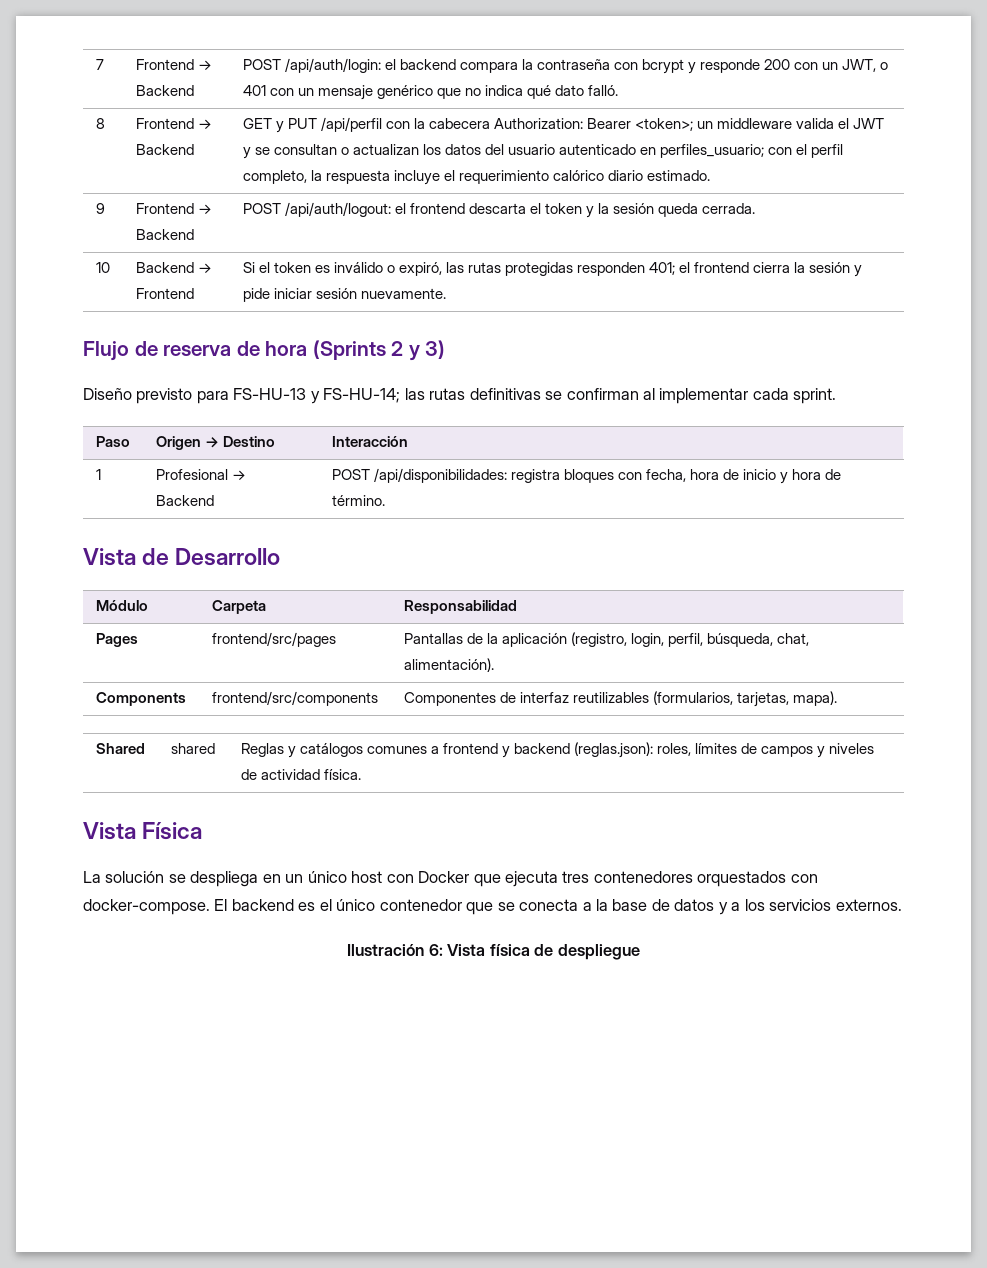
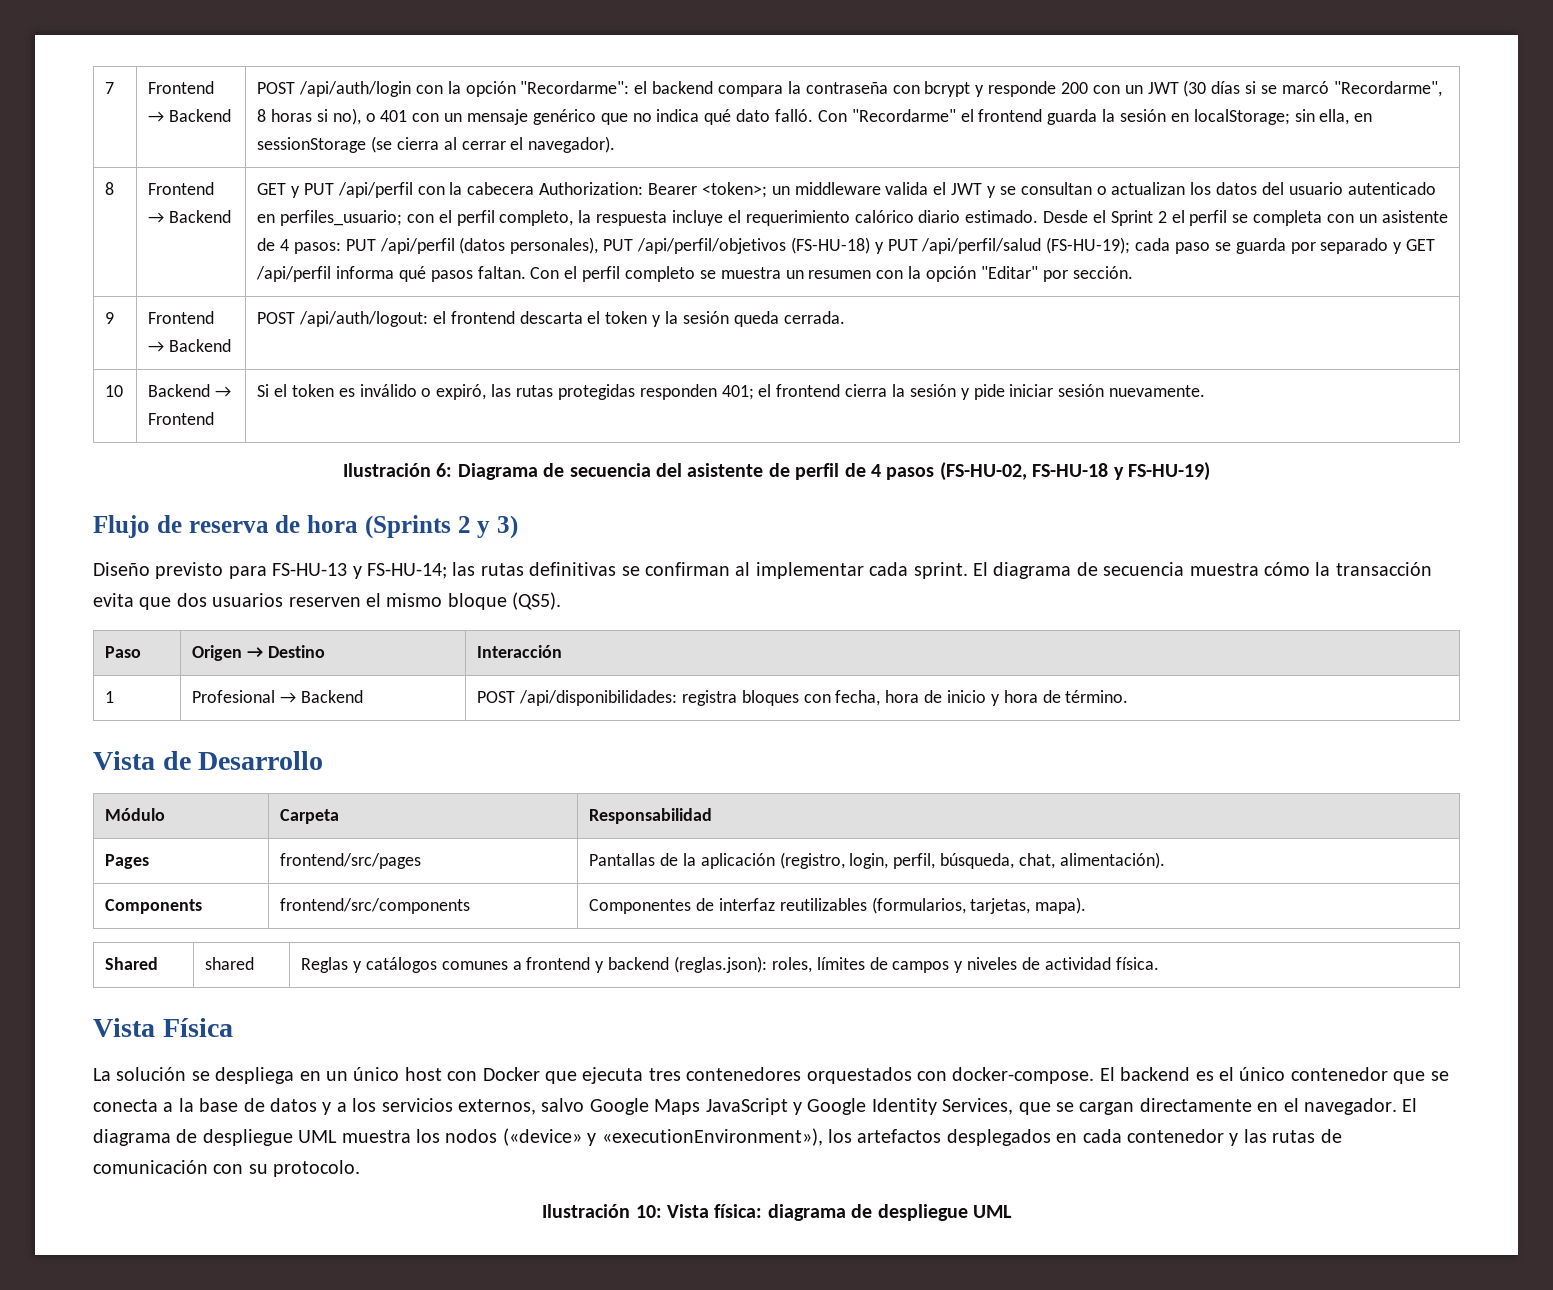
[284,58,381,73] /api/auth/login: -> [298,81,630,97] /api/auth/login con la opción "Recordarme":
[842,59,877,72] JWT, -> [1147,80,1442,97] [257,108,361,125] JWT (30 días si se marcó "Recordarme", 8 horas si no),
(619, 90) none -> [817,109,1373,125] [257,136,616,153] Con "Recordarme" el frontend guarda la sesión en localStorage; sin ella, en sessionStorage (se cierra al cerrar el navegador).
(710, 175) none -> [1043,210,1448,226] [257,237,1436,254] [256,266,1133,282] Desde el Sprint 2 el perfil se completa con un asistente de 4 pasos: PUT /api/perfil (datos personales), PUT /api/perfil/objetivos (FS-HU-18) y PUT /api/perfil/salud (FS-HU-19); cada paso se guarda por separado y GET /api/perfil informa qué pasos faltan. Con el perfil completo se muestra un resumen con la opción "Editar" por sección.
(446, 293) none -> [343,462,1210,481] // Ilustración 6: Diagrama de secuencia del asistente de perfil de 4 pasos (FS-HU-02, FS-HU-18 y FS-HU-19)
(837, 396) none -> [972,562,1432,579] [93,592,562,610] El diagrama de secuencia muestra cómo la transacción evita que dos usuarios reserven el mismo bloque (QS5).
[835,899,902,911] [347,944,640,960] externos. // Ilustración 6: Vista física de despliegue -> [458,1098,1418,1115] [93,1128,1342,1146] [93,1160,361,1177] [542,1204,1012,1221] externos, salvo Google Maps JavaScript y Google Identity Services, que se cargan directamente en el navegador. El diagrama de despliegue UML muestra los nodos («device» y «executionEnvironment»), los artefactos desplegados en cada contenedor y las rutas de comunicación con su protocolo. // Ilustración 10: Vista física: diagrama de despliegue UML

